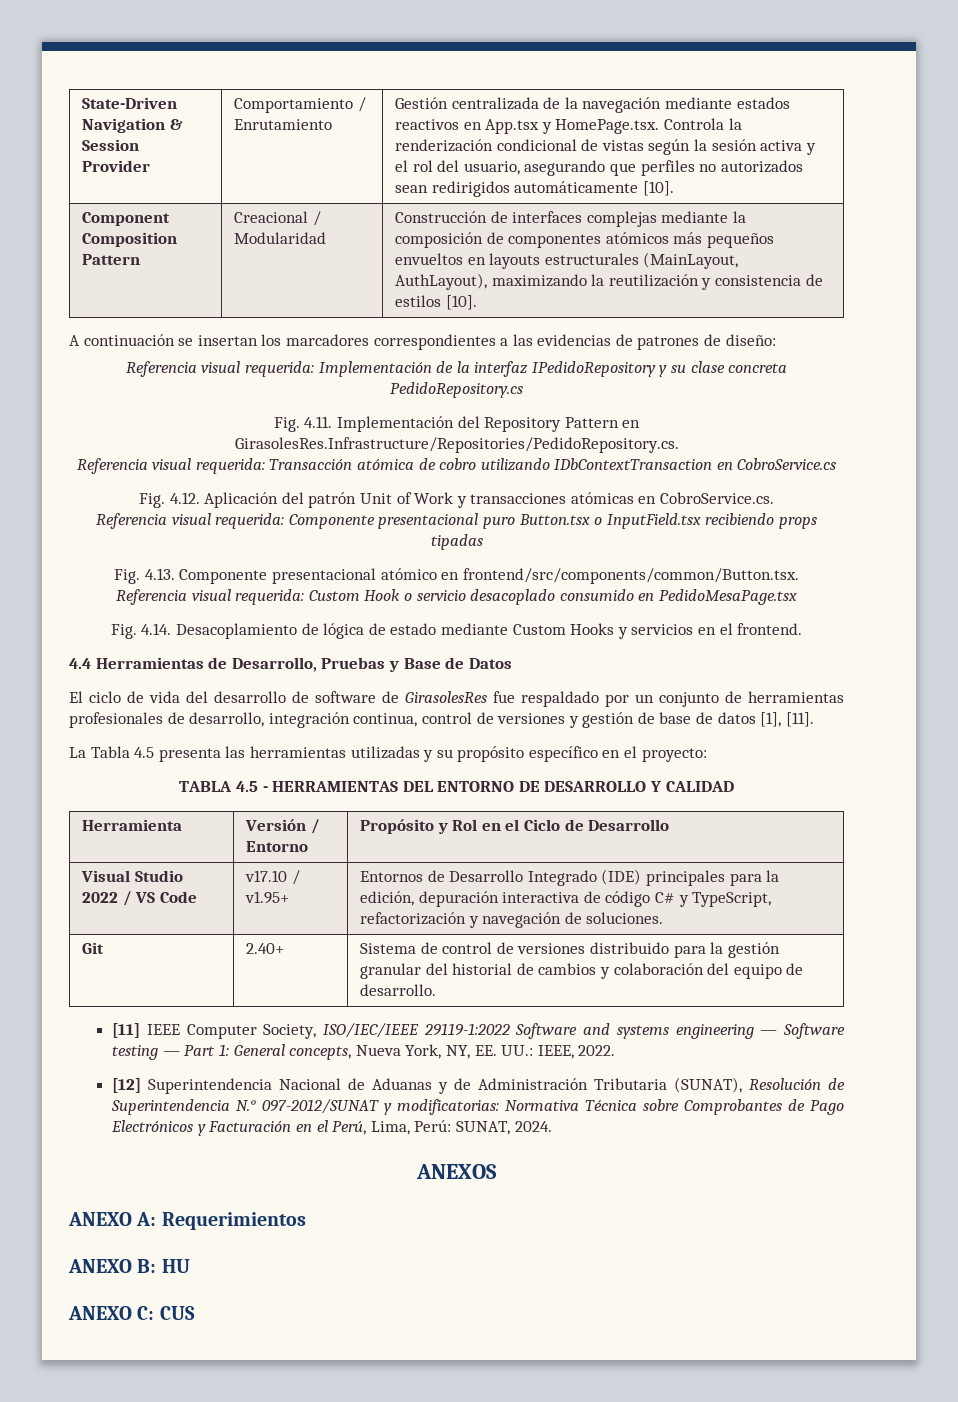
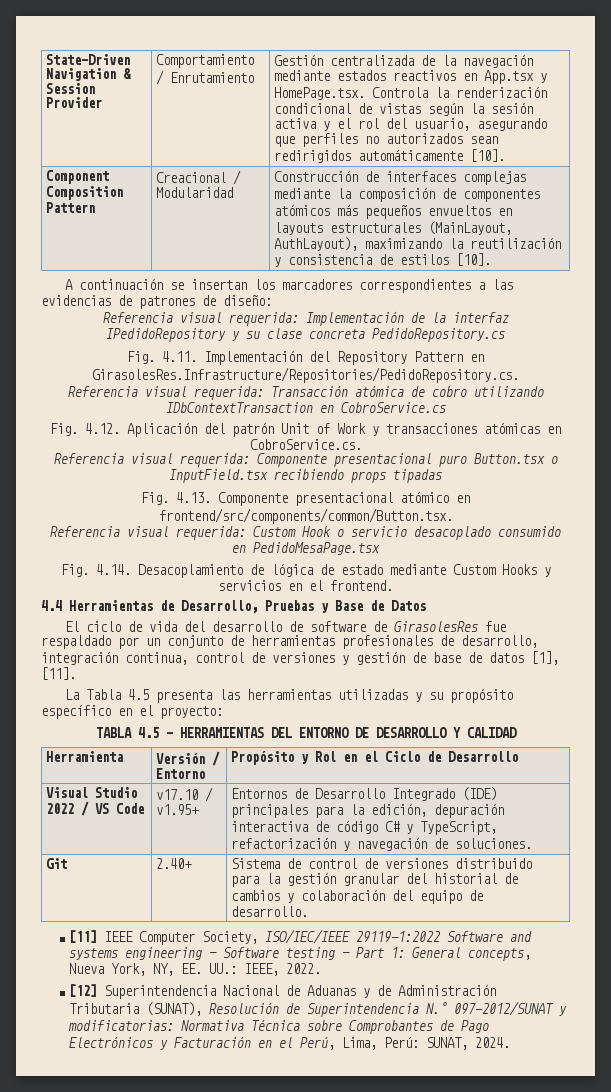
[262,786,268,792] - -> [165,732,173,738] —
[416,1164,497,1179] [68,1212,306,1230] [68,1259,190,1273] [68,1306,195,1320] // ANEXOS // ANEXO A: Requerimientos // ANEXO B: HU // ANEXO C: CUS -> (511, 1042) none

